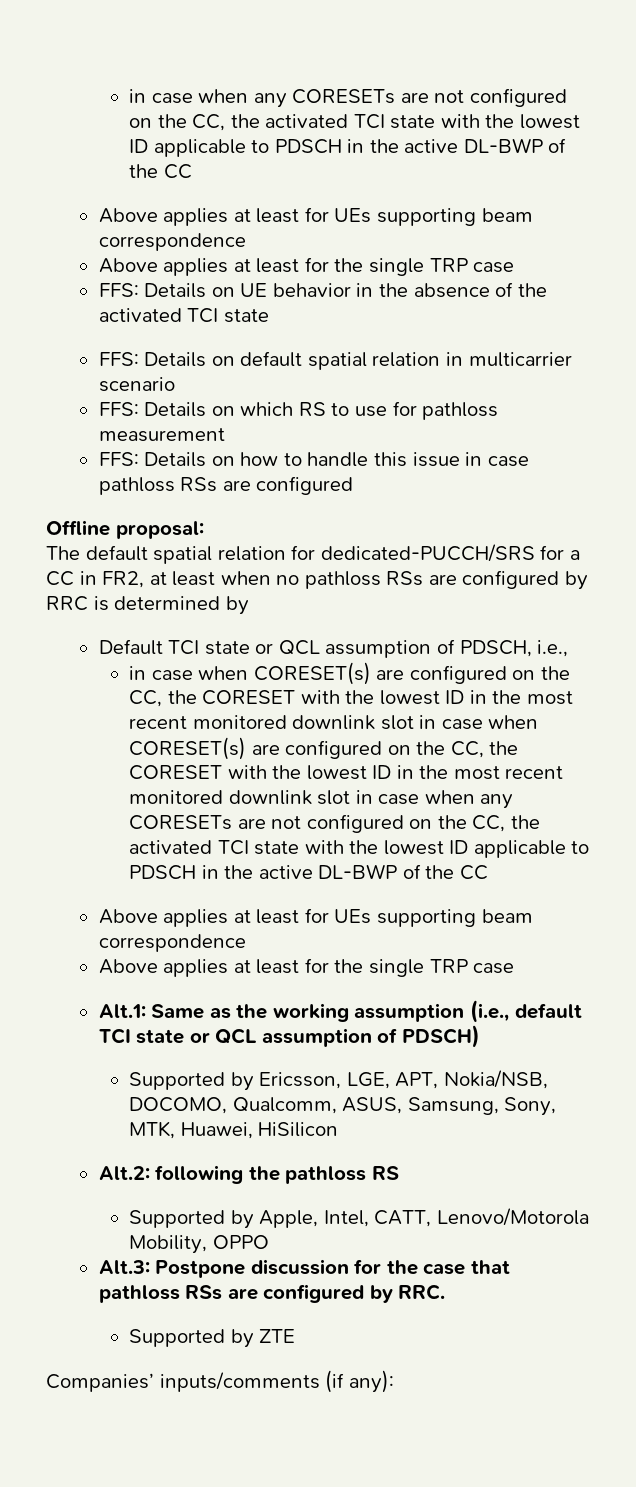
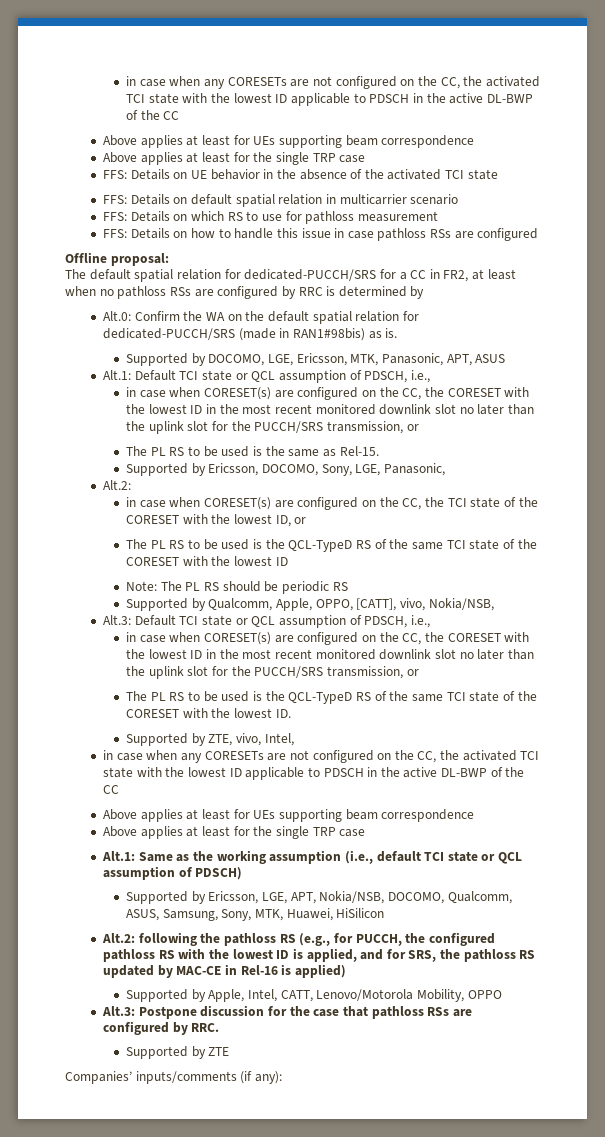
(249, 605) none -> [103,311,419,324] [103,328,398,341] [126,353,506,366] [103,370,132,380] Alt.0: Confirm the WA on the default spatial relation for dedicated-PUCCH/SRS (made in RAN1#98bis) as is. // Supported by DOCOMO, LGE, Ericsson, MTK, Panasonic, APT, ASUS // Alt.1:
(414, 722) none -> [459,404,534,415] [126,421,419,434] [126,446,379,457] [126,463,446,476] [103,480,132,490] [126,497,538,510] [126,514,307,527] [126,539,537,552] [126,556,288,566] [126,581,348,594] [126,598,494,611] [103,615,430,628] no later than the uplink slot for the PUCCH/SRS transmission, or // The PL RS to be used is the same as Rel-15. // Supported by Ericsson, DOCOMO, Sony, LGE, Panasonic, // Alt.2: // in case when CORESET(s) are configured on the CC, the TCI state of the CORESET with the lowest ID, or // The PL RS to be used is the QCL-TypeD RS of the same TCI state of the CORESET with the lowest ID // Note: The PL RS should be periodic RS // Supported by Qualcomm, Apple, OPPO, [CATT], vivo, Nokia/NSB, // Alt.3: Default TCI state or QCL assumption of PDSCH, i.e., //
(351, 797) none -> [459,649,534,660] [126,666,419,679] [126,691,537,704] [126,708,291,718] [126,733,294,746] no later than the uplink slot for the PUCCH/SRS transmission, or // The PL RS to be used is the QCL-TypeD RS of the same TCI state of the CORESET with the lowest ID. // Supported by ZTE, vivo, Intel, //
(399, 1173) none -> [299,932,495,946] [103,948,536,962] [103,964,346,978] (e.g., for PUCCH, the configured pathloss RS with the lowest ID is applied, and for SRS, the pathloss RS updated by MAC-CE in Rel-16 is applied)

